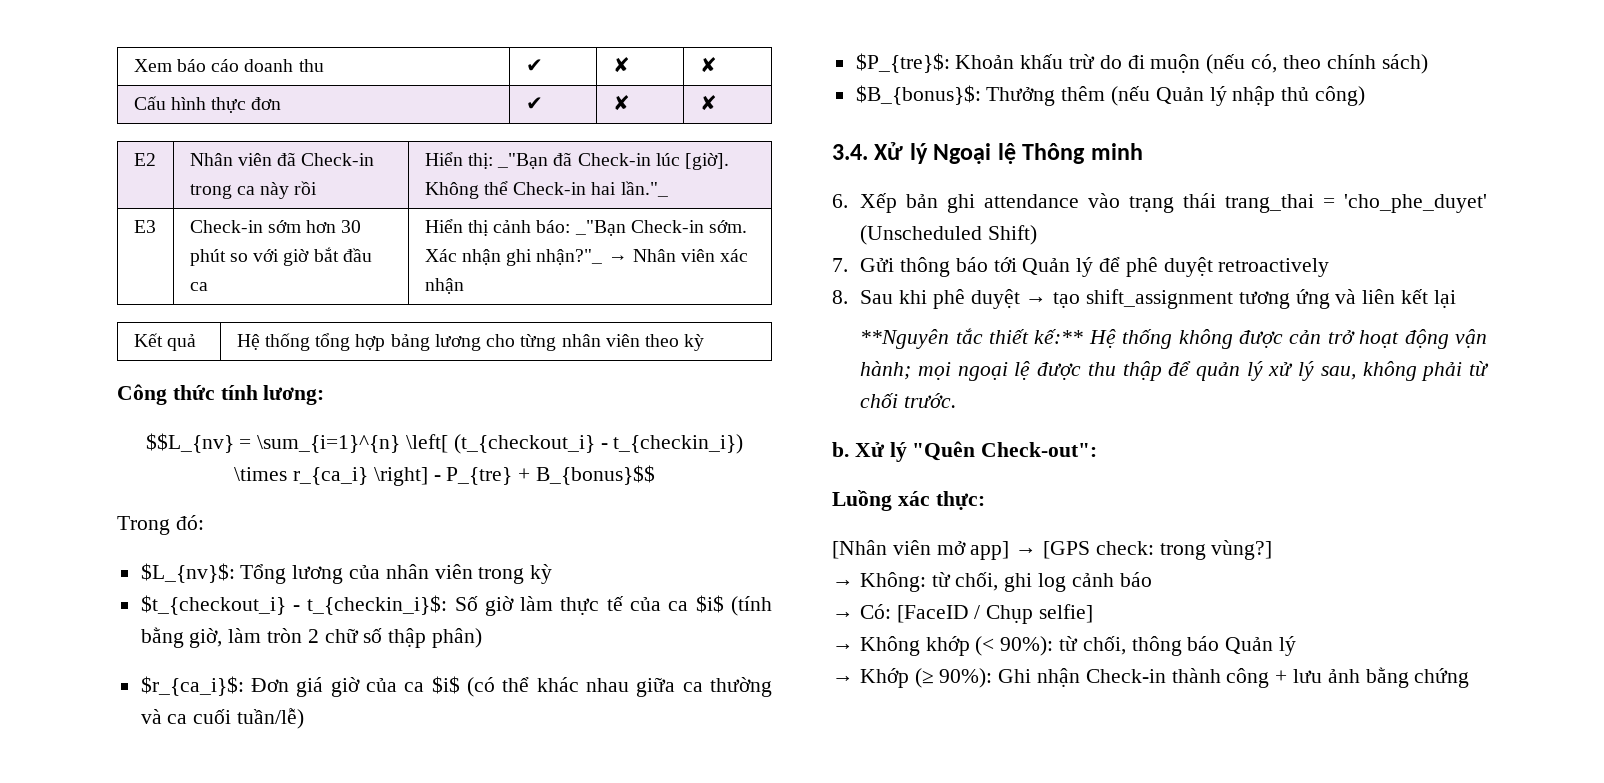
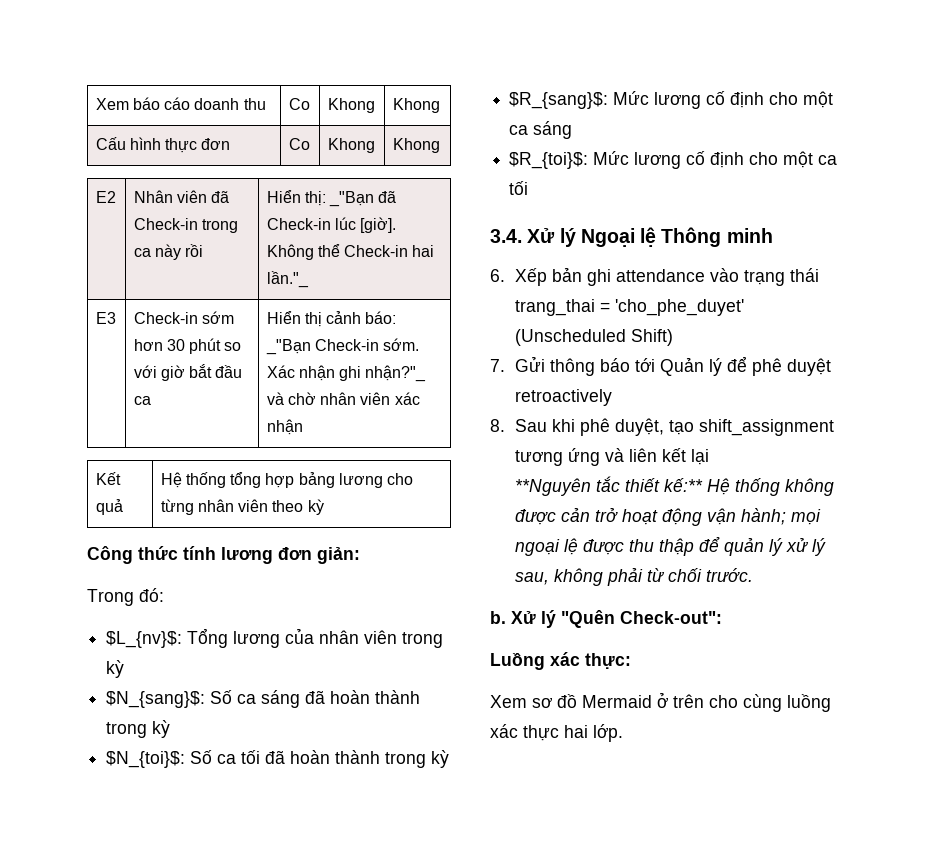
[525,59,543,72] [612,57,630,72] [699,57,717,72] ✔ | ✘ | ✘ -> [288,98,310,110] [327,98,375,113] [392,98,440,113] Co | Khong | Khong
[525,97,543,110] [612,95,630,110] [699,95,717,110] ✔ | ✘ | ✘ -> [288,138,310,150] [327,138,375,153] [392,138,440,153] Co | Khong | Khong
[607,249,676,262] → Nhân -> [266,392,357,405] và chờ nhân
[263,385,325,405] [145,433,744,454] [234,465,655,486] lương: // $$L_{nv} = \sum_{i=1}^{n} \left[ (t_{checkout_i} - t_{checkin_i}) \times r_{ca_i} \right] - P_{tre} + B_{bonus}$$ -> [221,547,360,564] lương đơn giản:
[140,595,772,616] [140,627,483,648] [140,676,773,697] [140,708,305,729] [855,53,1428,74] [855,85,1366,106] $t_{checkout_i} - t_{checkin_i}$: Số giờ làm thực tế của ca $i$ (tính bằng giờ, làm tròn 2 chữ số thập phân) // $r_{ca_i}$: Đơn giá giờ của ca $i$ (có thể khác nhau giữa ca thường và ca cuối tuần/lễ) // $P_{tre}$: Khoản khấu trừ do đi muộn (nếu có, theo chính sách) // $B_{bonus}$: Thưởng thêm (nếu Quản lý nhập thủ công) -> [106,690,421,708] [106,720,171,738] [106,750,450,768] [509,91,834,109] [509,121,573,139] [509,151,838,169] [509,181,529,195] $N_{sang}$: Số ca sáng đã hoàn thành trong kỳ // $N_{toi}$: Số ca tối đã hoàn thành trong kỳ // $R_{sang}$: Mức lương cố định cho một ca sáng // $R_{toi}$: Mức lương cố định cho một ca tối
[970,289,1048,309] duyệt → -> [614,418,664,436] duyệt,
[832,540,1273,560] [832,572,1152,592] [832,604,1094,624] [832,636,1297,656] [832,667,1470,688] [Nhân viên mở app] → [GPS check: trong vùng?] // → Không: từ chối, ghi log cảnh báo // → Có: [FaceID / Chụp selfie] // → Không khớp (< 90%): từ chối, thông báo Quản lý // → Khớp (≥ 90%): Ghi nhận Check-in thành công + lưu ảnh bằng chứng -> [490,692,831,712] [490,724,623,742] Xem sơ đồ Mermaid ở trên cho cùng luồng xác thực hai lớp.

